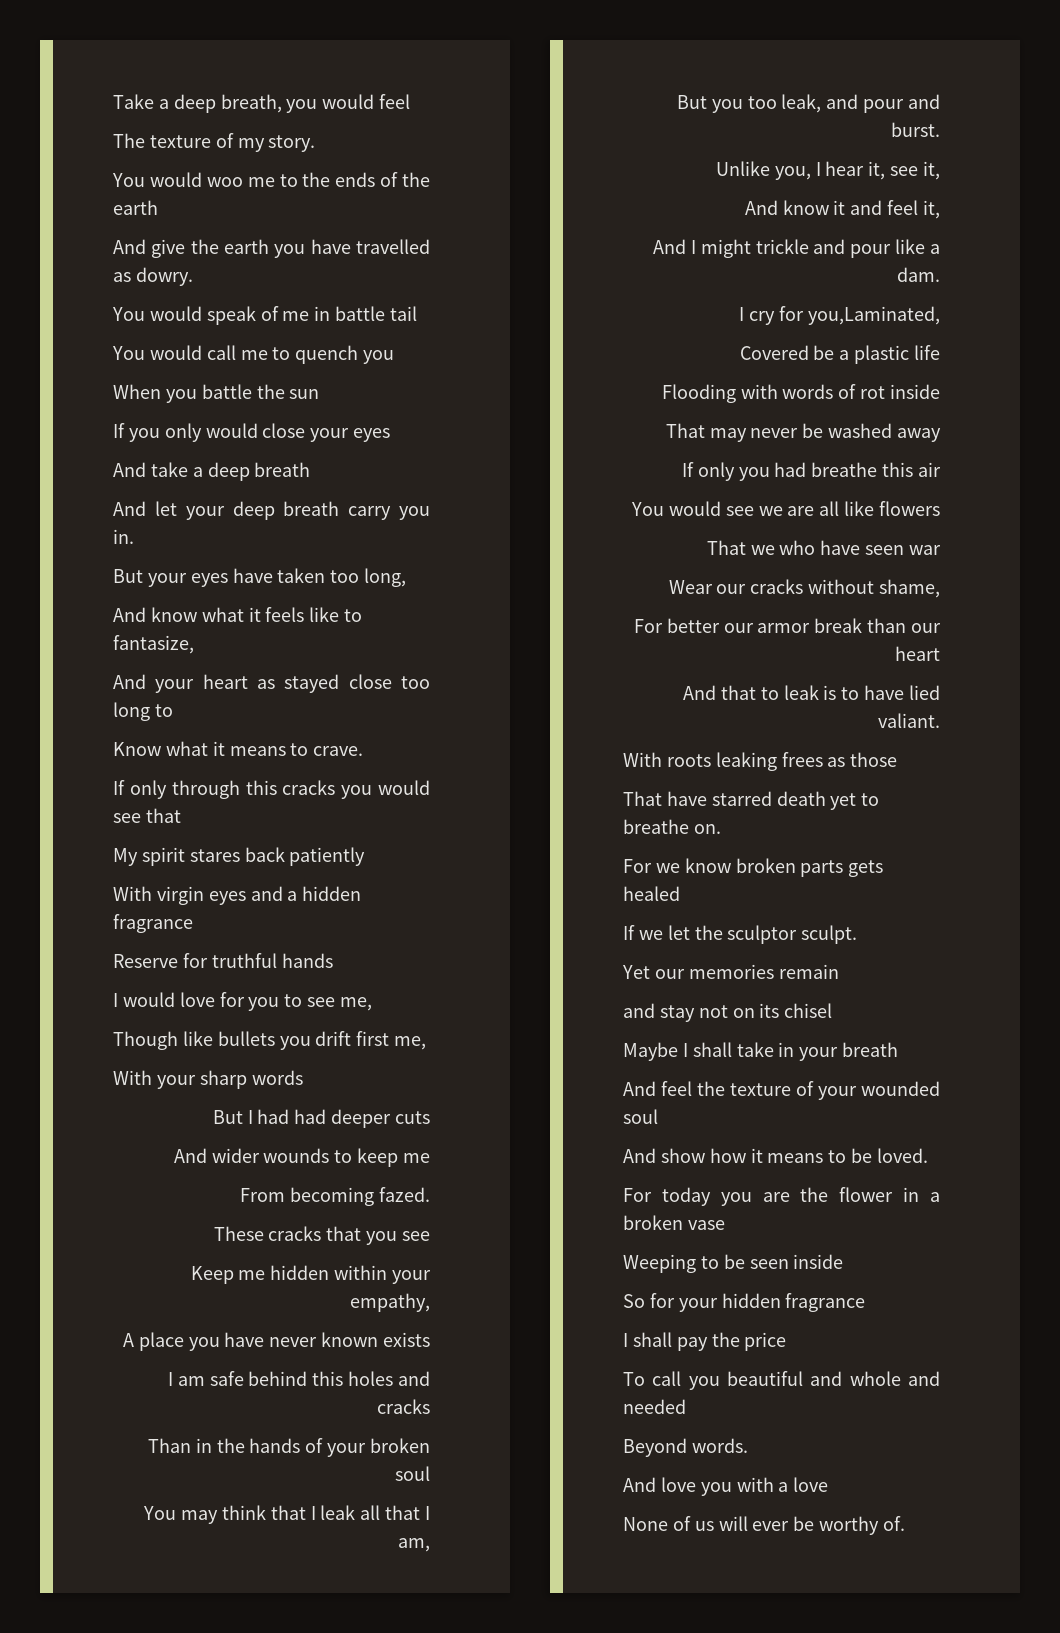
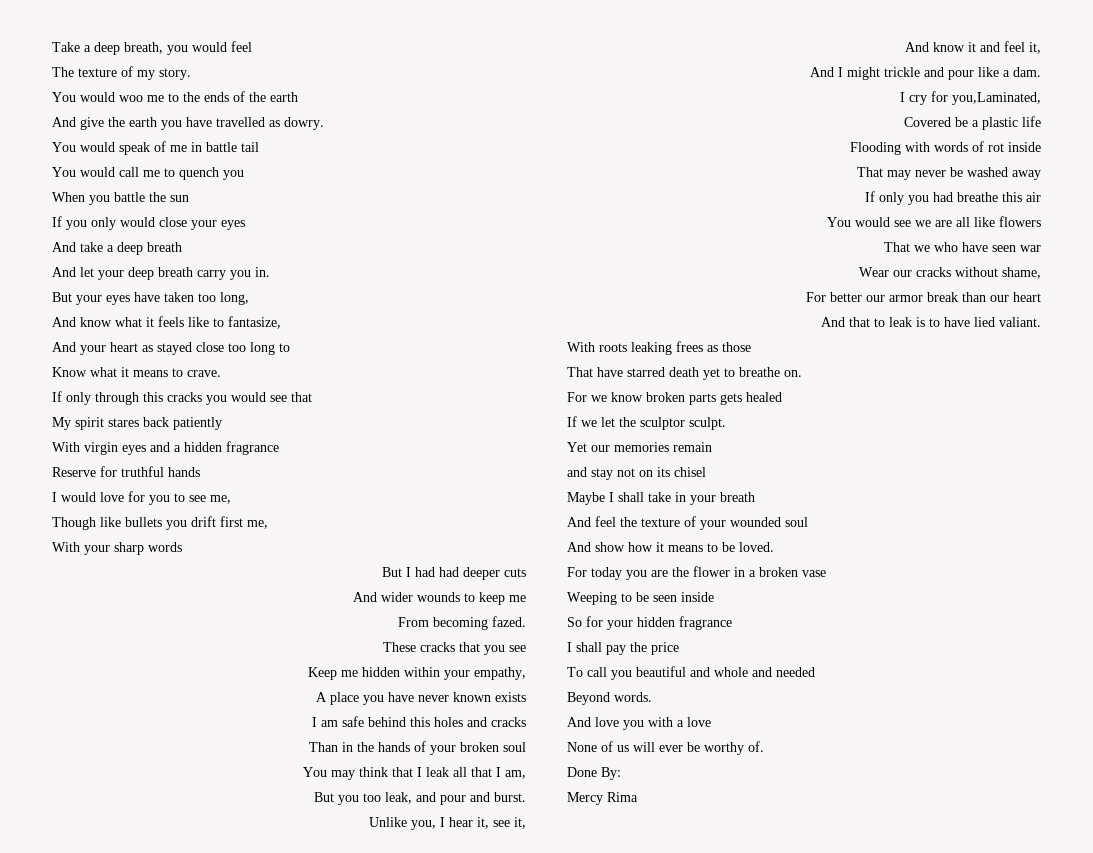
(906, 1523) none -> [567,767,621,780] [567,792,638,805] // Done By: // Mercy Rima

